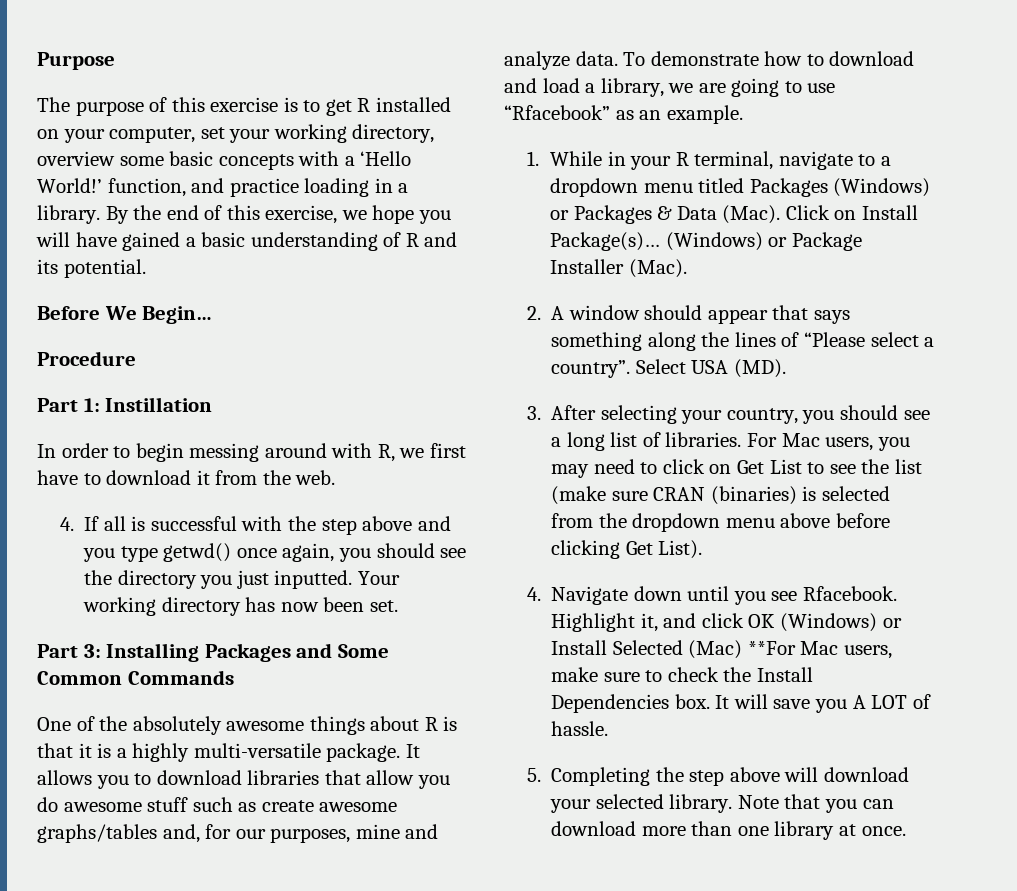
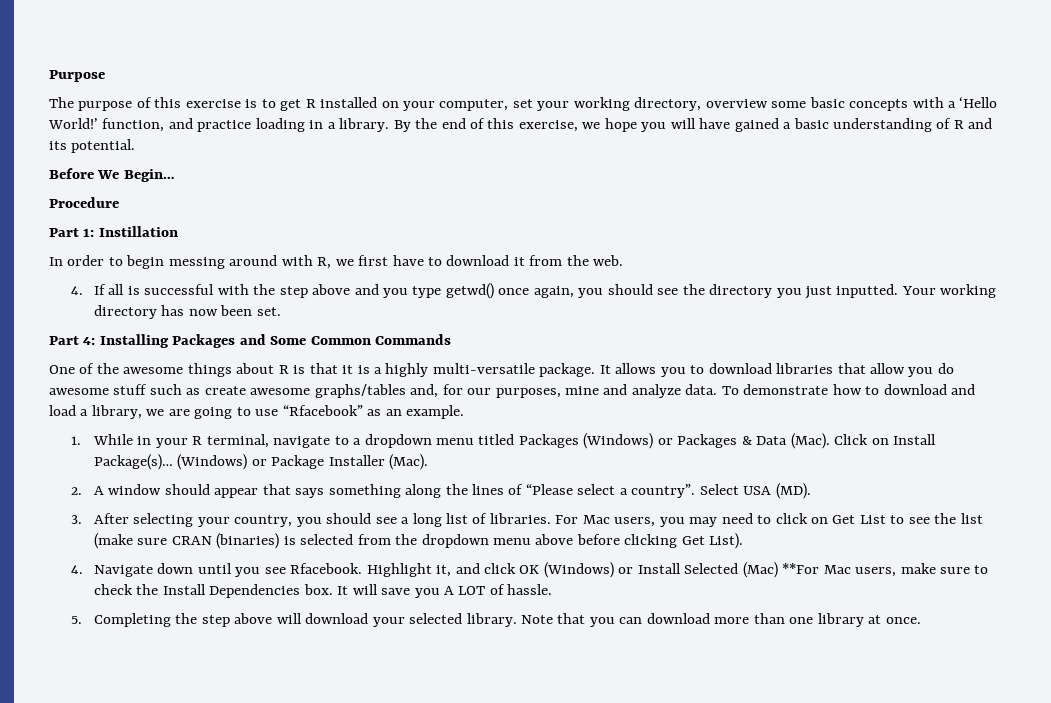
[83,644,101,658] 3: -> [83,337,96,345] 4:
[132,716,222,735] absolutely -> (119, 368) none

